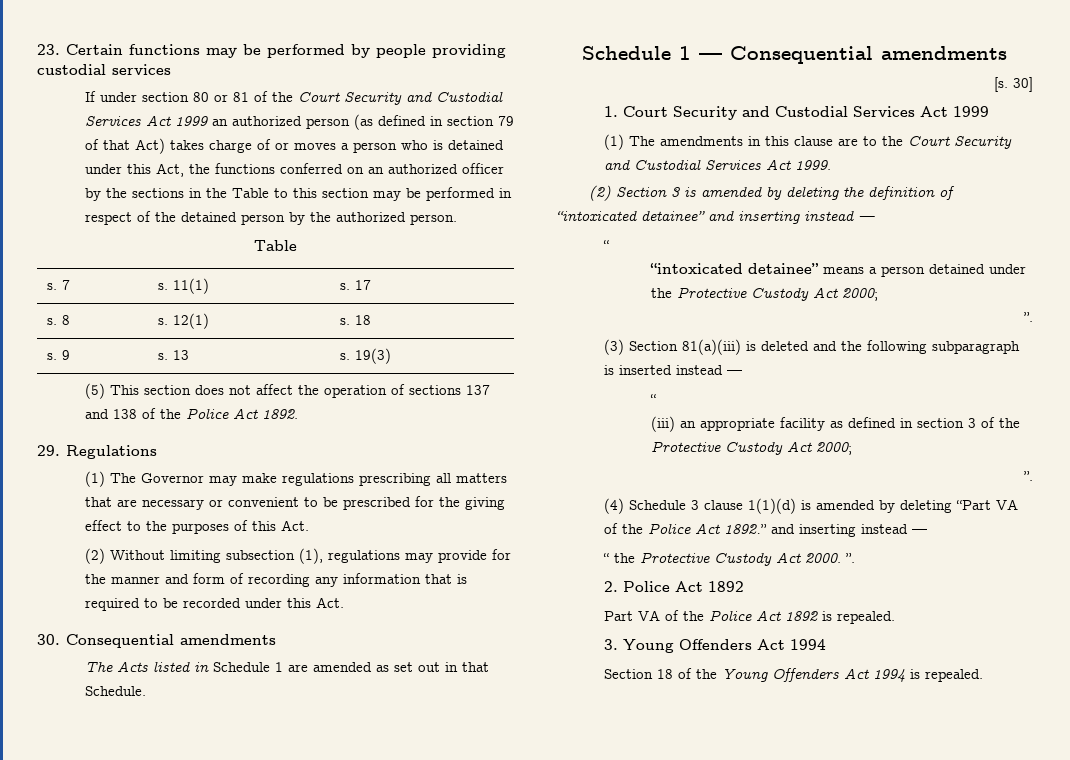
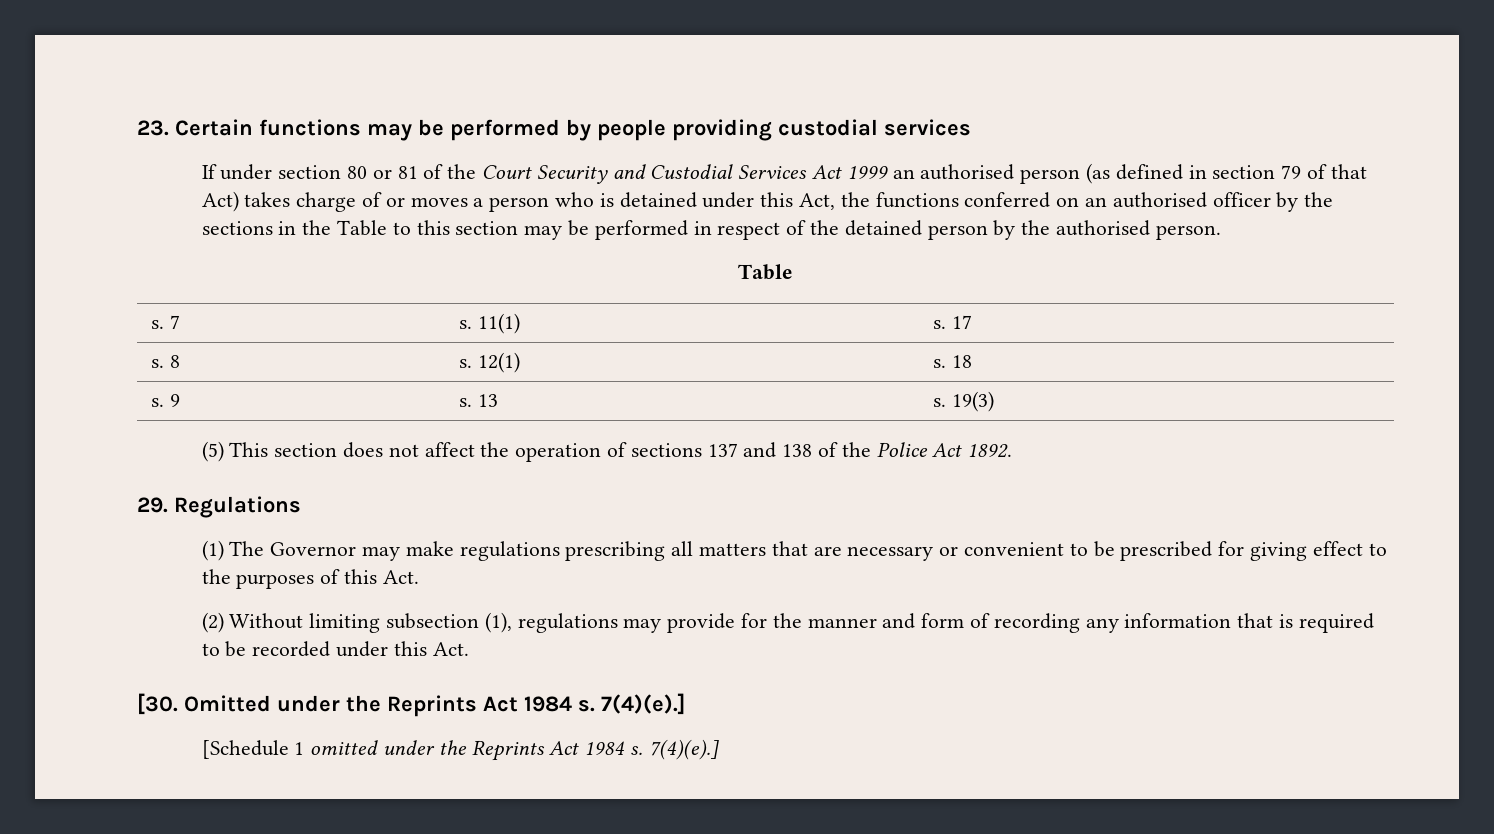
[231,116,302,126] authorized -> [920,164,1015,180] authorised
[387,164,458,174] authorized -> [1112,192,1207,208] authorised
[335,212,406,222] authorized -> [1056,220,1151,236] authorised
[438,497,460,507] the -> (1245, 548) none
[37,634,276,648] [84,661,489,672] [84,686,146,696] [582,46,1007,64] [994,77,1033,92] [603,106,989,120] [603,134,1012,150] [603,159,831,170] [588,185,955,201] [556,210,875,224] [602,240,609,250] [650,263,1027,277] [651,287,879,301] [1024,312,1033,322] [603,339,1020,355] [603,365,742,375] [650,394,657,404] [651,416,1021,432] [651,441,853,455] [1024,471,1033,481] [603,498,1018,514] [603,523,927,537] [602,552,855,566] [603,581,744,592] [603,610,895,624] [603,639,826,653] [603,668,983,682] 30. Consequential amendments // The Acts listed in Schedule 1 are amended as set out in that Schedule. // Schedule 1 — Consequential amendments // [s. 30] // 1. Court Security and Custodial Services Act 1999 // (1) The amendments in this clause are to the Court Security and Custodial Services Act 1999. // (2) Section 3 is amended by deleting the definition of “intoxicated detainee” and inserting instead — // “ // “intoxicated detainee” means a person detained under the Protective Custody Act 2000; // ”. // (3) Section 81(a)(iii) is deleted and the following subparagraph is inserted instead — // “ // (iii) an appropriate facility as defined in section 3 of the Protective Custody Act 2000; // ”. // (4) Schedule 3 clause 1(1)(d) is amended by deleting “Part VA of the Police Act 1892.” and inserting instead — // “ the Protective Custody Act 2000. ”. // 2. Police Act 1892 // Part VA of the Police Act 1892 is repealed. // 3. Young Offenders Act 1994 // Section 18 of the Young Offenders Act 1994 is repealed. -> [137,693,685,717] [201,739,719,761] [30. Omitted under the Reprints Act 1984 s. 7(4)(e).] // [Schedule 1 omitted under the Reprints Act 1984 s. 7(4)(e).]

